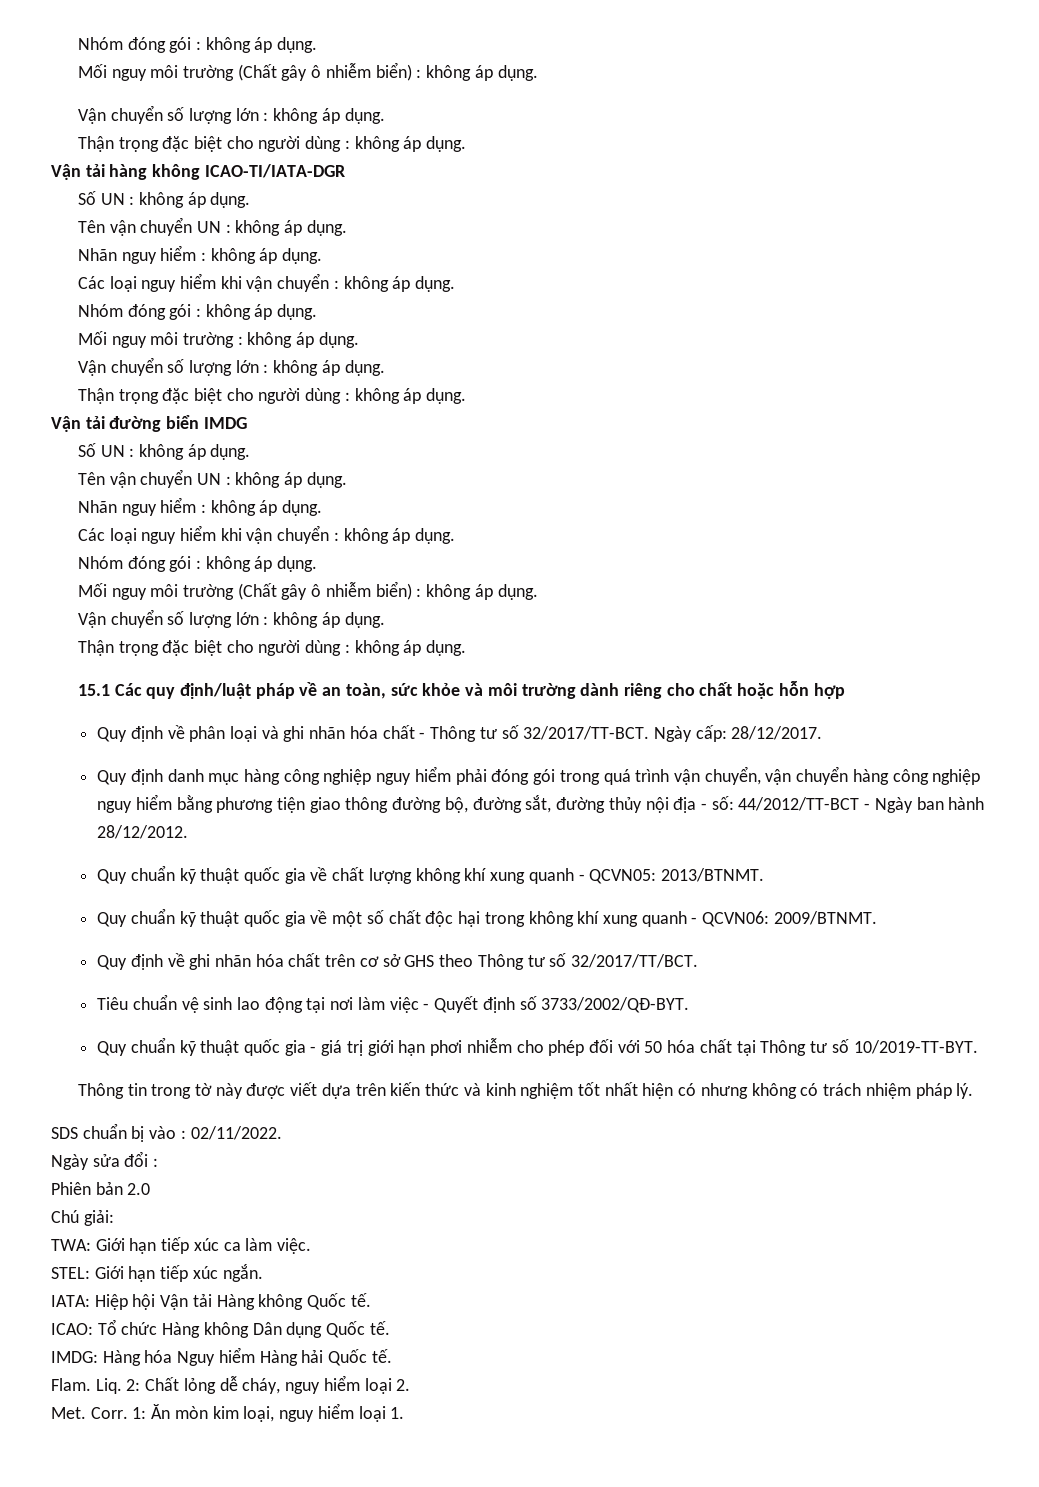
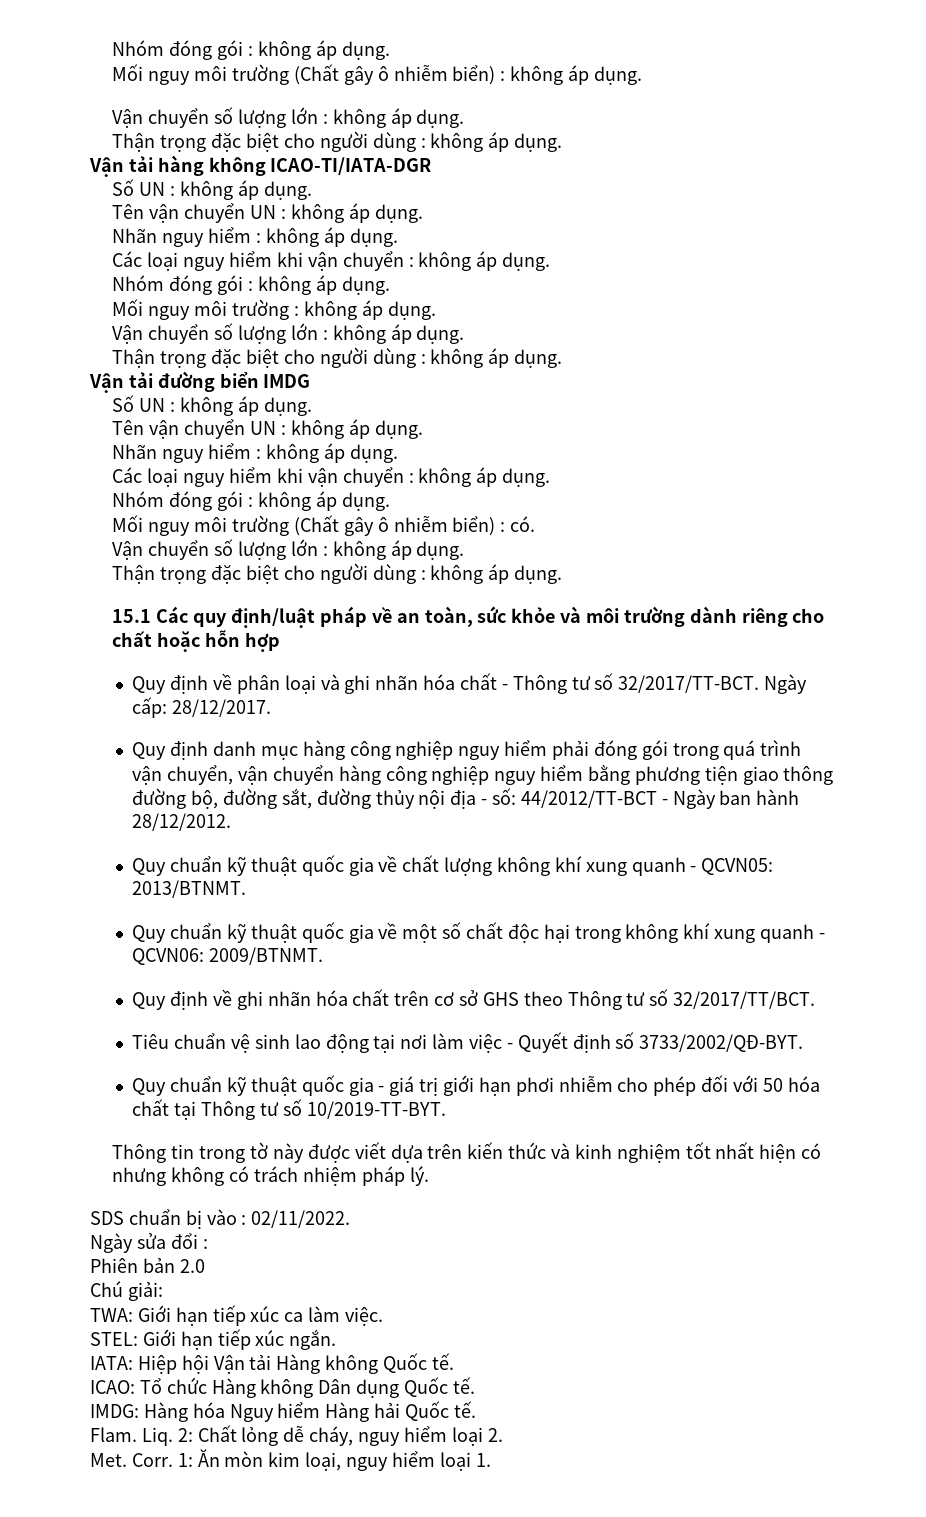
[426,584,538,600] không áp dụng. -> [510,516,536,532] có.

